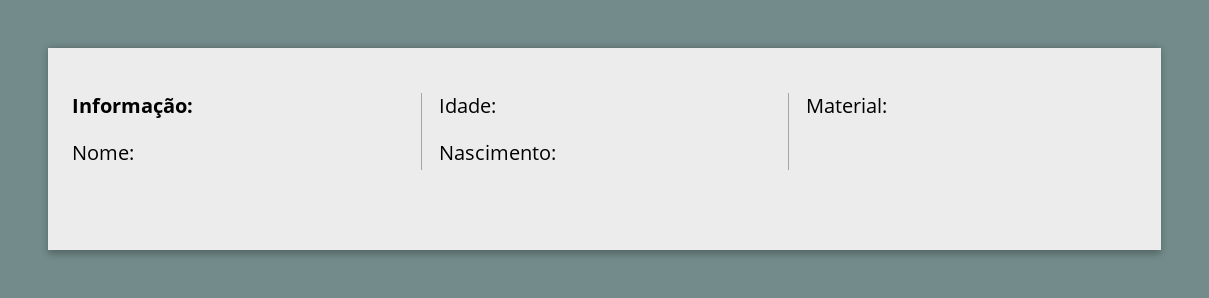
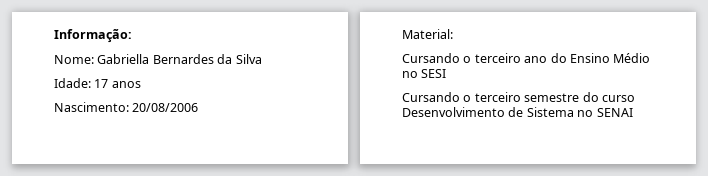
(134, 153) none -> [97,54,262,64] Gabriella Bernardes da Silva
(496, 105) none -> [94,79,141,88] 17 anos
(556, 152) none -> [132,103,199,112] 20/08/2006
(887, 105) none -> [402,53,651,63] [402,69,447,78] [402,92,635,102] [402,107,633,117] // Cursando o terceiro ano do Ensino Médio no SESI // Cursando o terceiro semestre do curso Desenvolvimento de Sistema no SENAI

